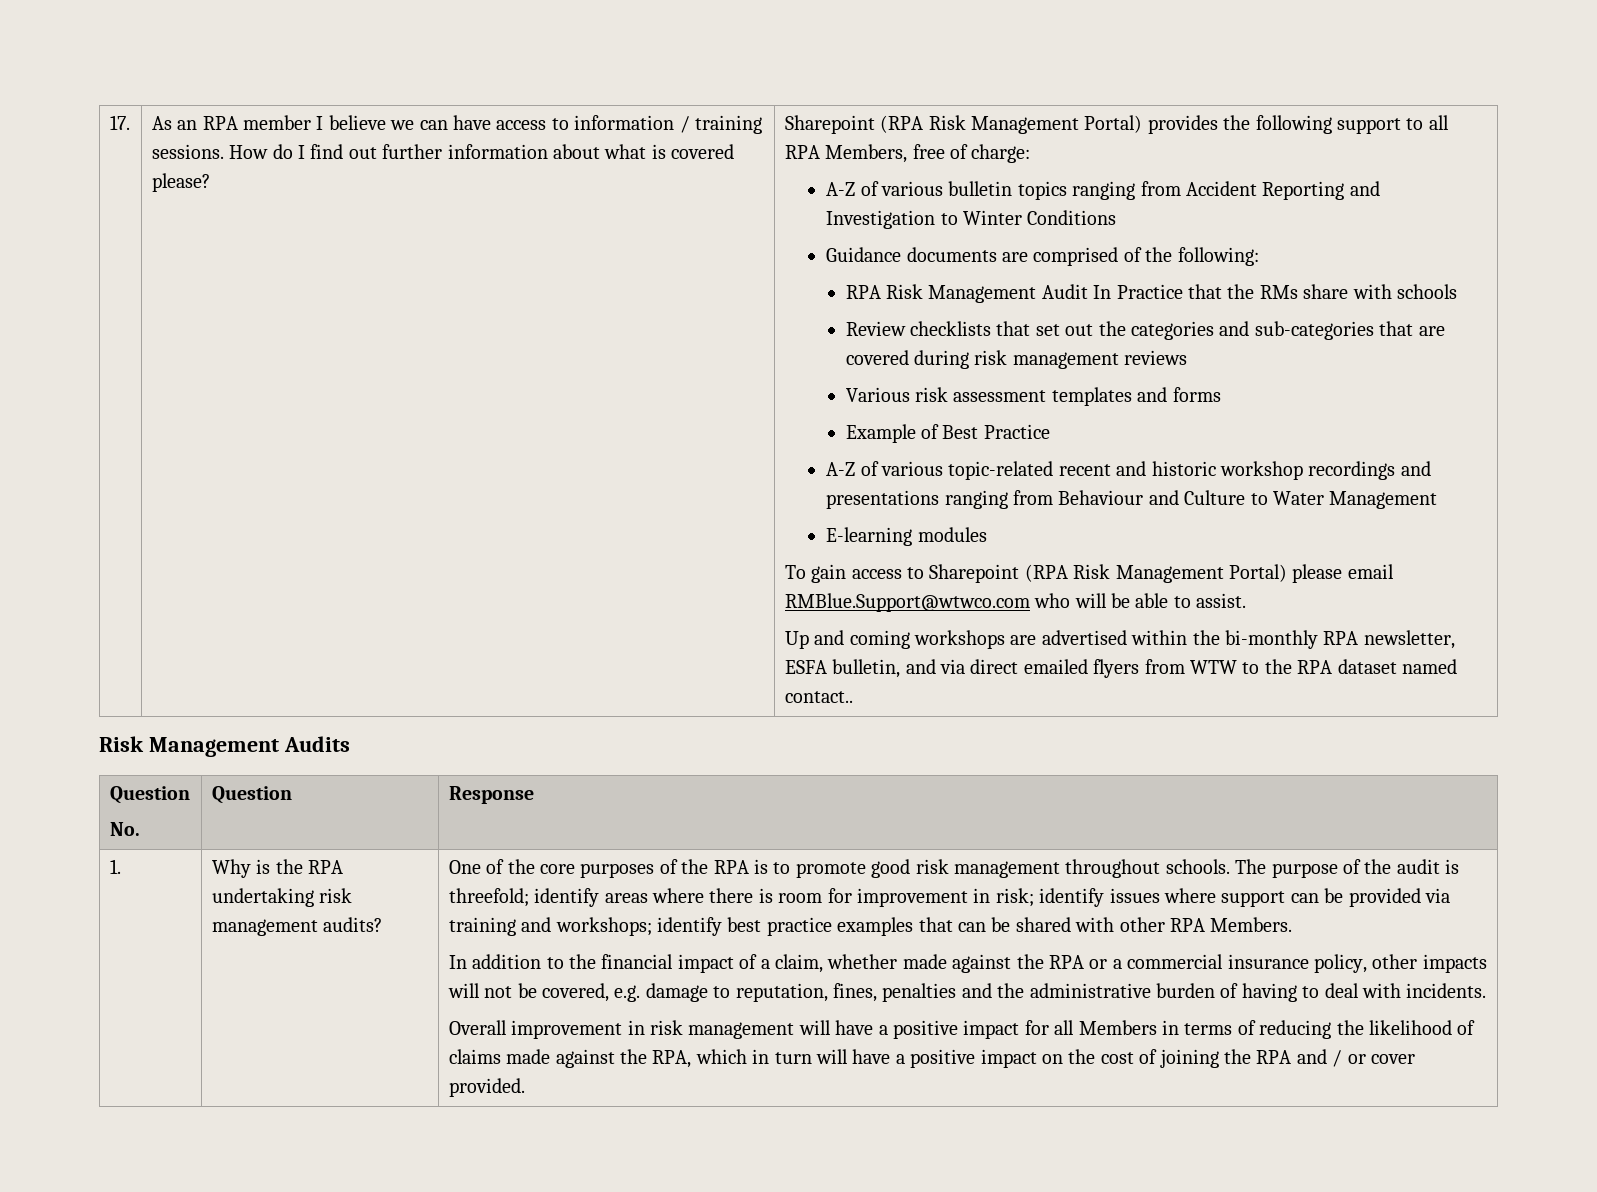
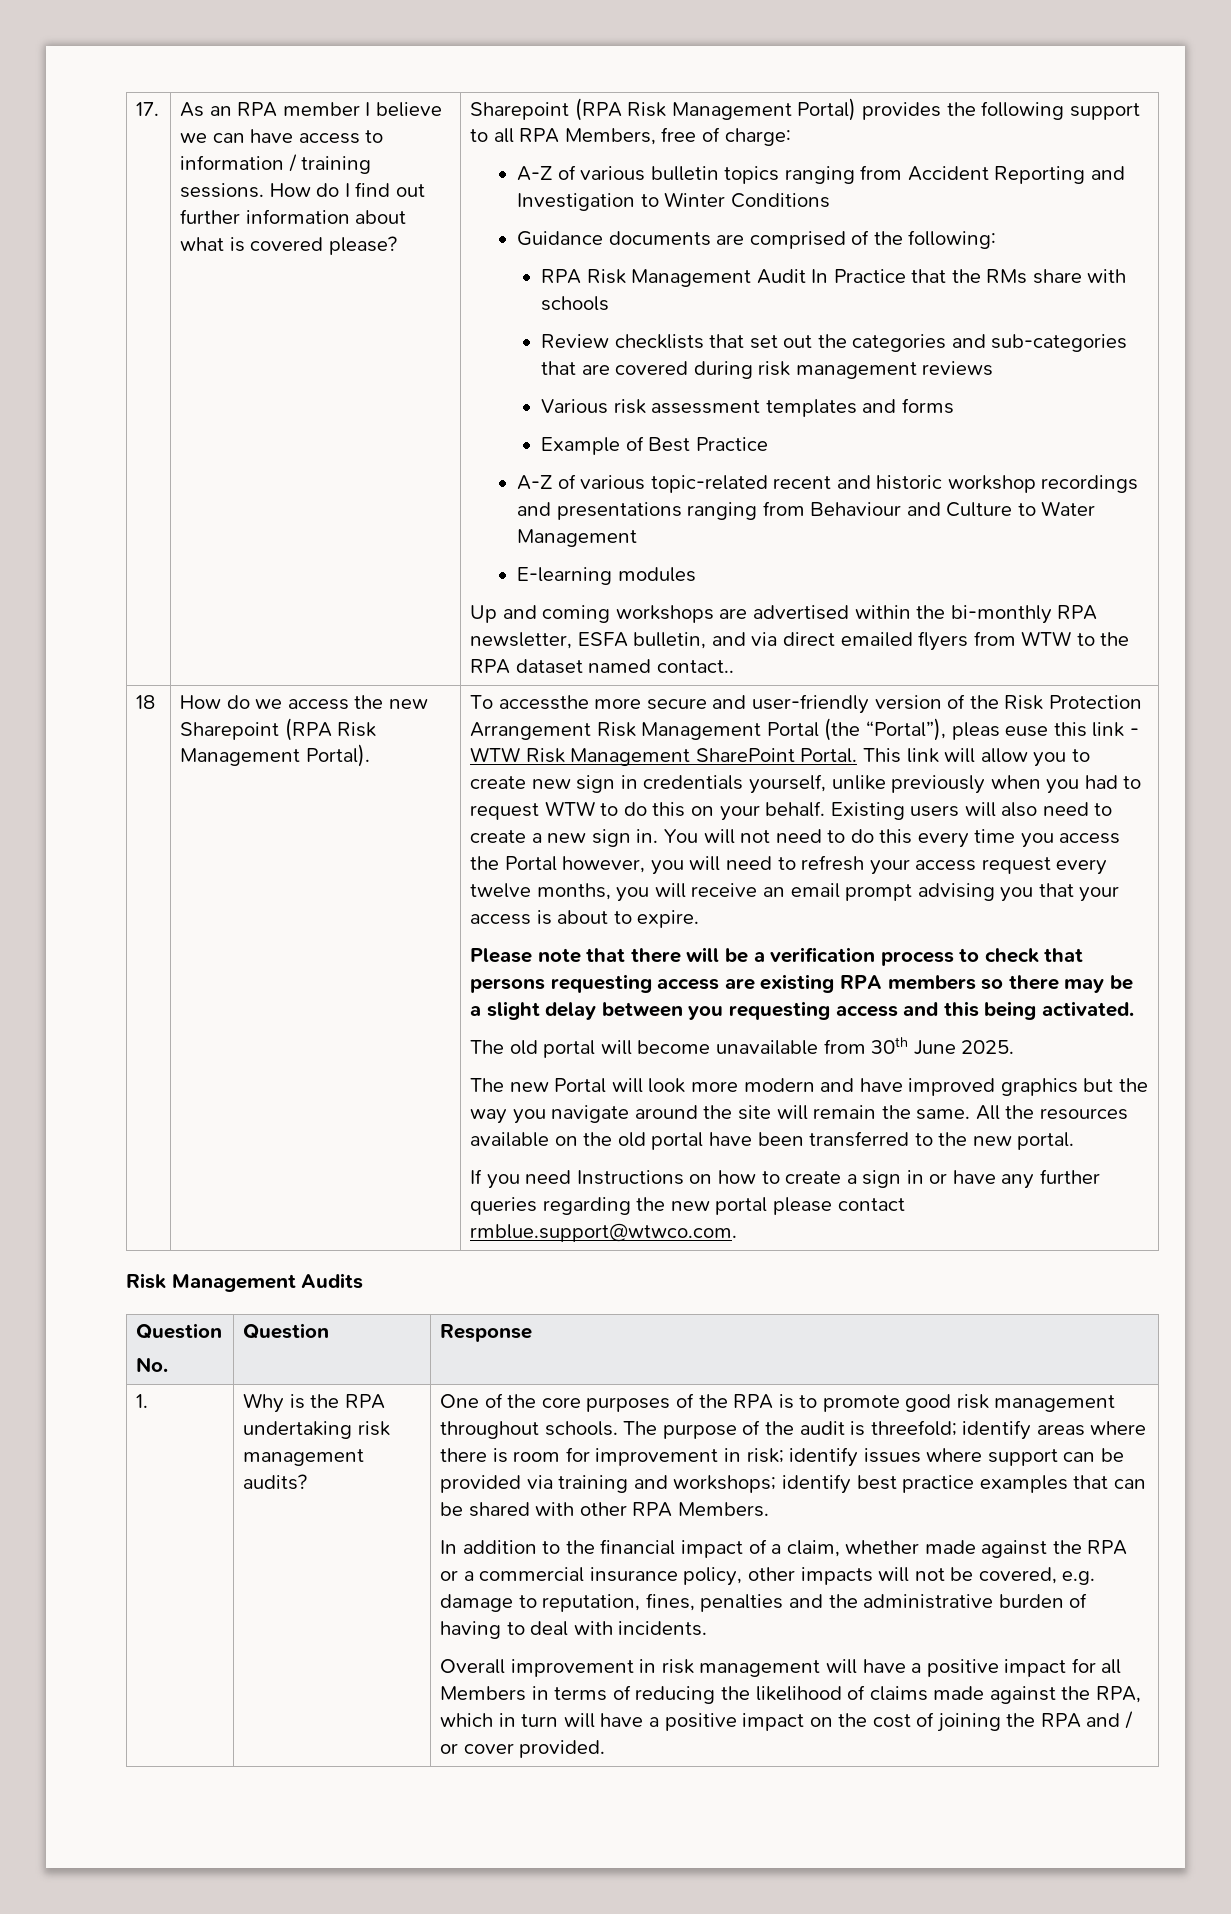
[784,564,1394,583] [784,593,1247,612] // To gain access to Sharepoint (RPA Risk Management Portal) please email RMBlue.Support@wtwco.com who will be able to assist. -> (696, 574) none
(853, 697) none -> [136,695,156,709] [180,695,429,710] [180,718,377,741] [180,744,370,767] [470,694,1142,714] [470,718,1139,741] [470,747,1090,767] [470,774,1142,794] [470,801,1113,821] [470,829,1121,848] [470,855,1108,875] [470,883,1120,902] [470,910,700,928] [470,947,1084,966] [470,974,1133,993] [470,1001,1134,1020] [470,1037,1015,1058] [470,1078,1148,1096] [470,1105,1128,1124] [470,1131,1075,1150] [470,1169,1100,1189] [470,1197,905,1215] [470,1223,738,1242] // 18 | How do we access the new Sharepoint (RPA Risk Management Portal). | To accessthe more secure and user-friendly version of the Risk Protection Arrangement Risk Management Portal (the “Portal”), pleas euse this link - WTW Risk Management SharePoint Portal. This link will allow you to create new sign in credentials yourself, unlike previously when you had to request WTW to do this on your behalf. Existing users will also need to create a new sign in. You will not need to do this every time you access the Portal however, you will need to refresh your access request every twelve months, you will receive an email prompt advising you that your access is about to expire. // Please note that there will be a verification process to check that persons requesting access are existing RPA members so there may be a slight delay between you requesting access and this being activated. // The old portal will become unavailable from 30th June 2025. // The new Portal will look more modern and have improved graphics but the way you navigate around the site will remain the same. All the resources available on the old portal have been transferred to the new portal. // If you need Instructions on how to create a sign in or have any further queries regarding the new portal please contact rmblue.support@wtwco.com.

